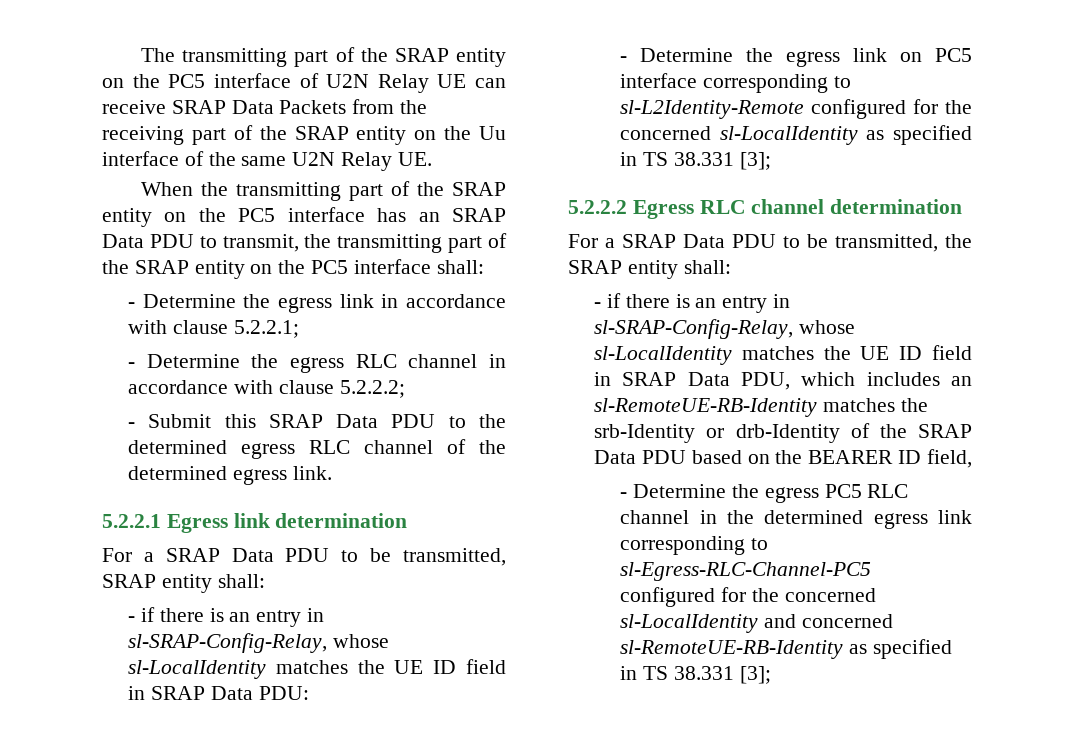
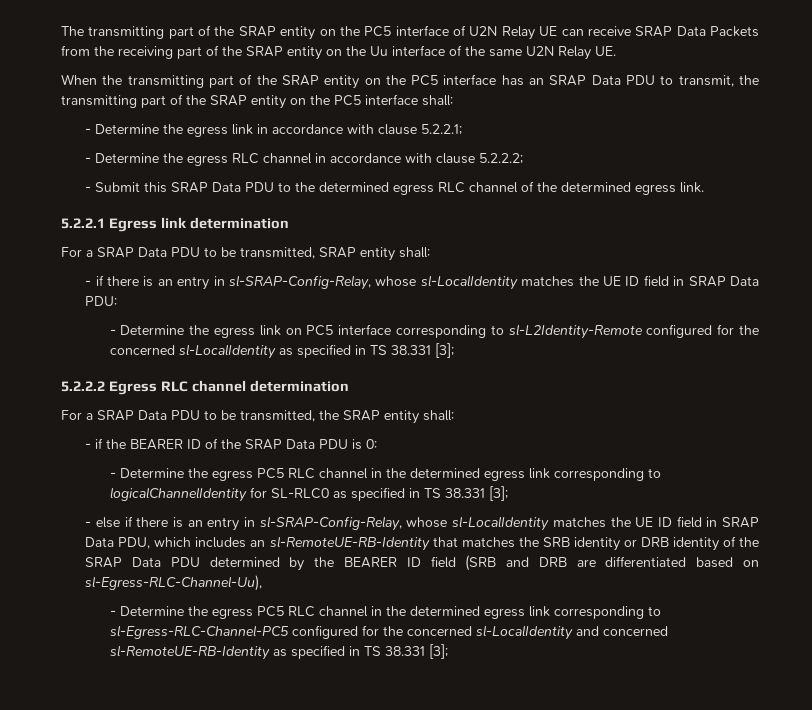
(621, 300) none -> [106,438,378,450] [109,468,661,481] [109,486,508,502] [85,516,133,528] the BEARER ID of the SRAP Data PDU is 0: // - Determine the egress PC5 RLC channel in the determined egress link corresponding to logicalChannelIdentity for SL-RLC0 as specified in TS 38.331 [3]; // - else if
[822,398,928,412] [594,423,972,443] [594,449,972,468] matches the srb-Identity or drb-Identity of the SRAP Data PDU based on the BEARER ID field, -> [432,536,759,551] [85,555,759,571] [85,575,263,591] that matches the SRB identity or DRB identity of the SRAP Data PDU determined by the BEARER ID field (SRB and DRB are differentiated based on sl-Egress-RLC-Channel-Uu),

